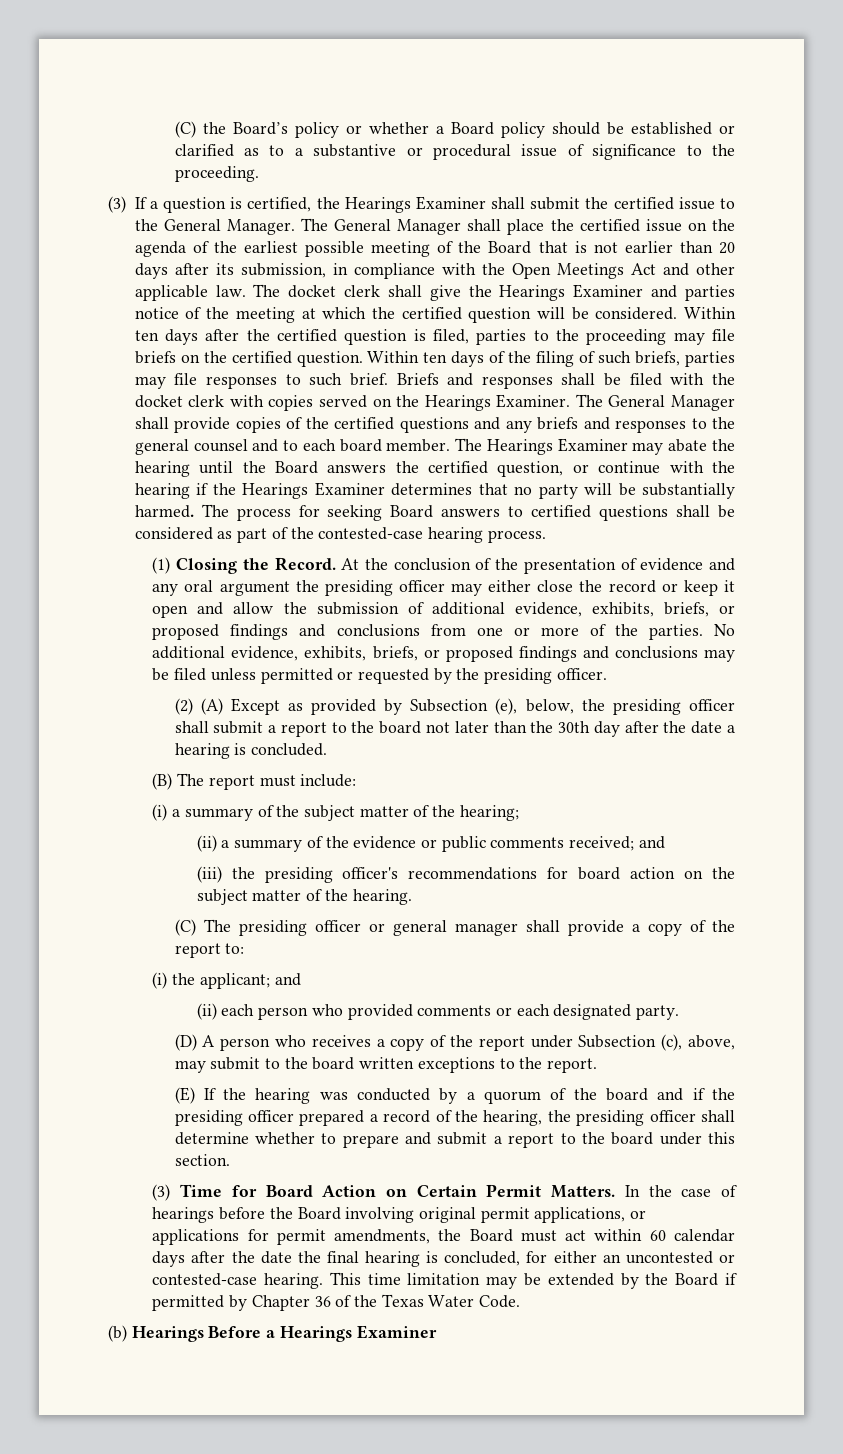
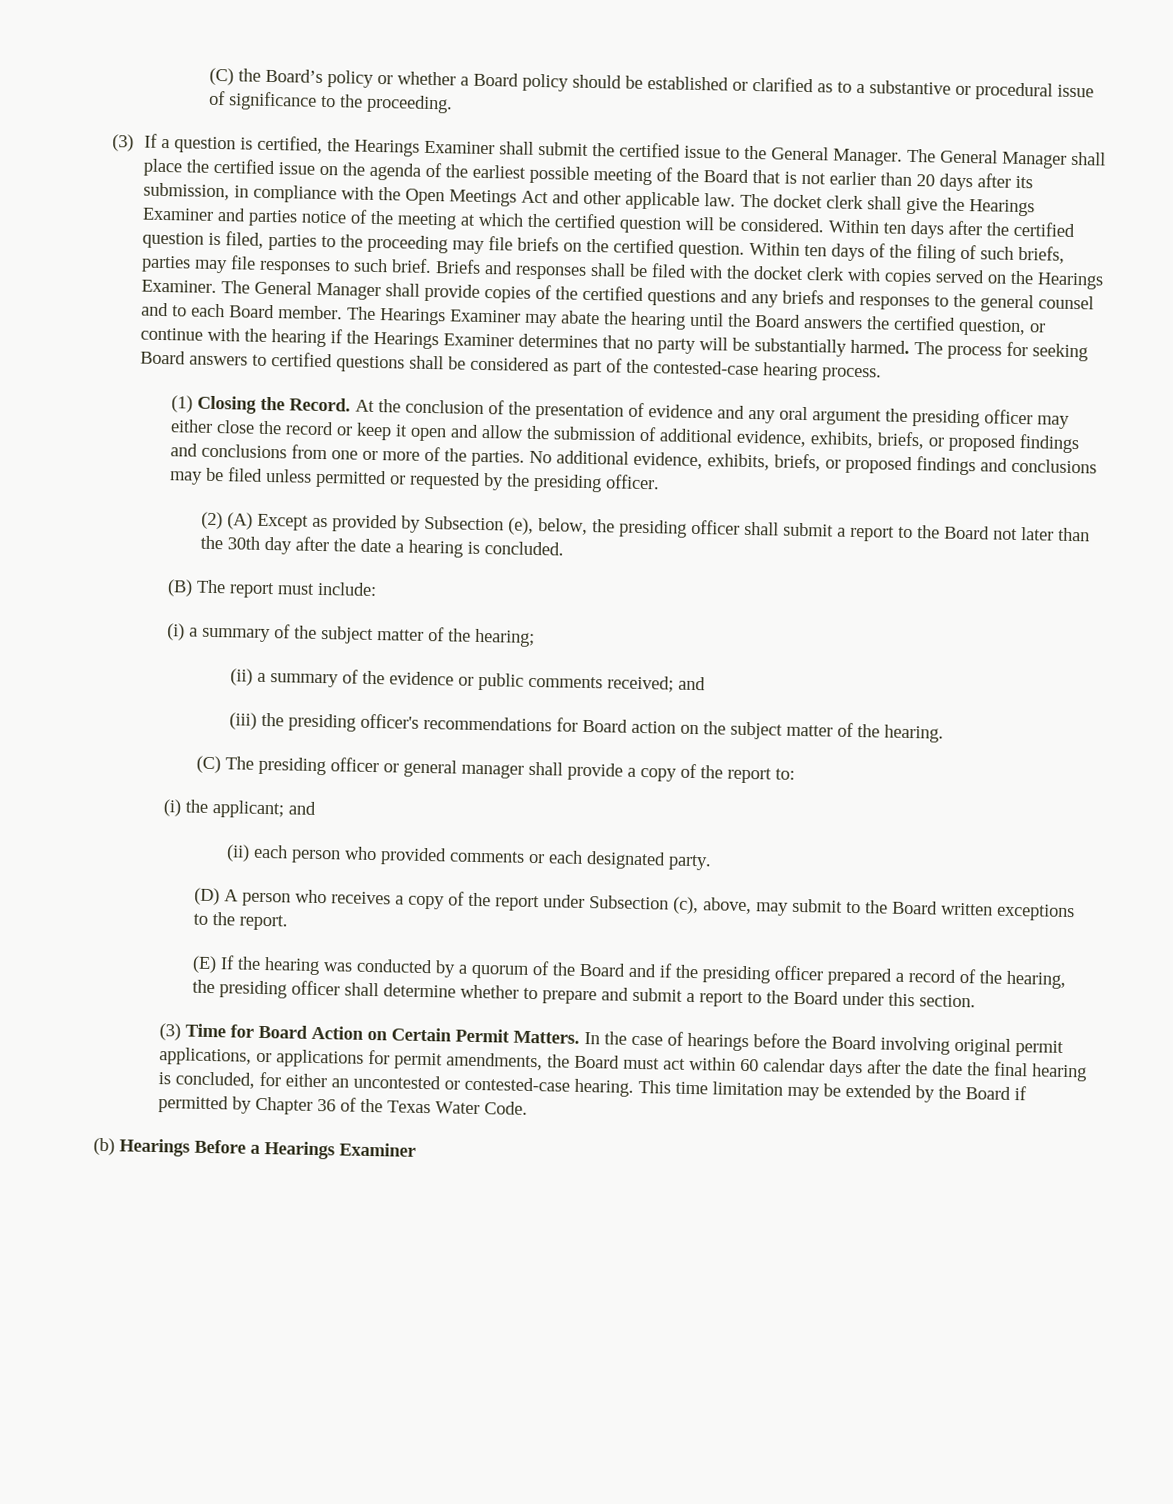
[339,439,382,452] board -> [228,304,275,319] Board
[379,721,422,734] board -> [943,525,990,540] Board
[578,867,621,880] board -> [581,718,628,733] Board
[312,1057,355,1070] board -> [891,900,938,915] Board
[606,1088,649,1101] board -> [578,962,626,977] Board
[611,1132,654,1145] board -> [792,990,839,1005] Board

